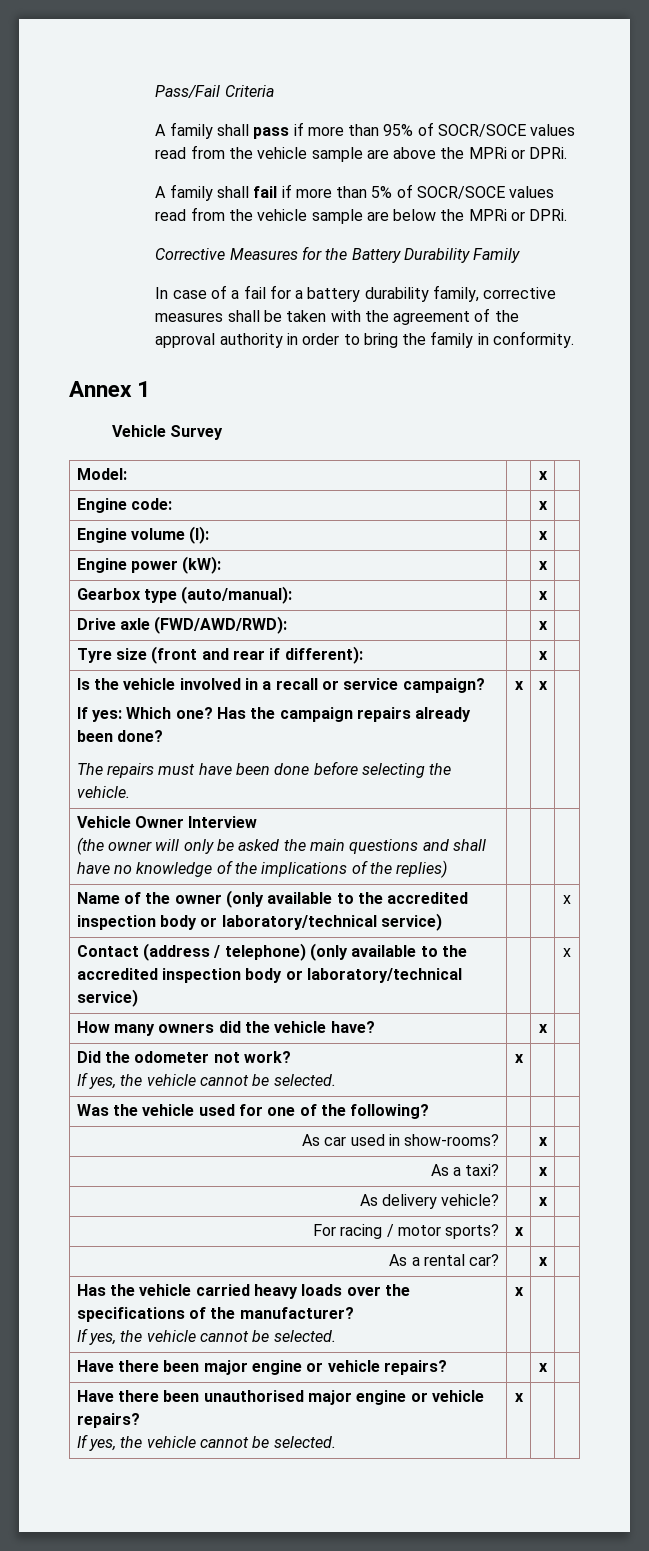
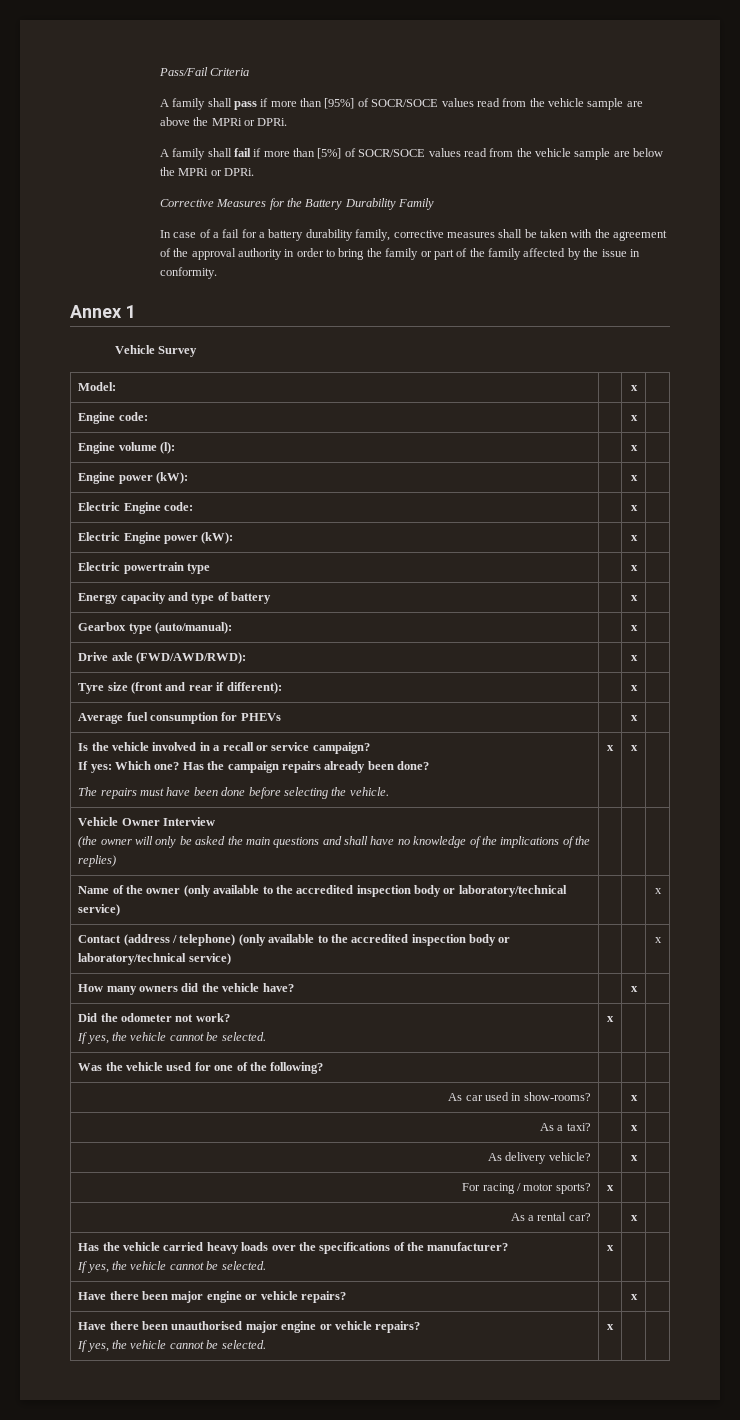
[383,124,414,136] 95% -> [324,98,355,109] [95%]
[371,186,393,198] 5% -> [317,148,342,159] [5%]
(474, 339) none -> [420,248,627,260] or part of the family affected by the issue
(548, 565) none -> [78,502,194,514] [630,505,638,511] [78,532,234,544] [630,535,638,541] [78,562,211,574] [630,565,638,571] [78,592,272,604] [630,595,638,601] // Electric Engine code: | | x | // Electric Engine power (kW): | | x | // Electric powertrain type | | x | // Energy capacity and type of battery | | x |
(548, 655) none -> [78,712,281,724] [630,715,638,721] // Average fuel consumption for PHEVs | | x |

